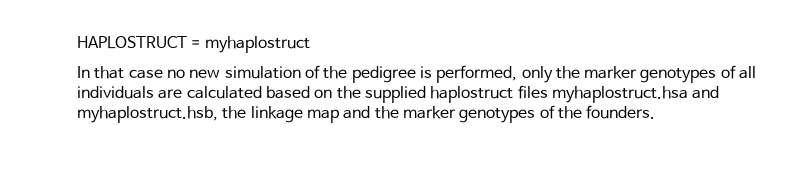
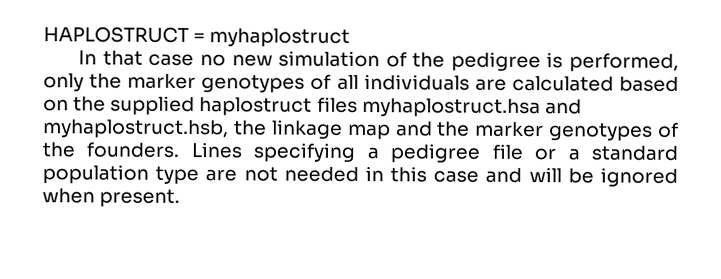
(656, 112) none -> [190,141,679,163] [42,164,678,187] [42,188,181,207] Lines specifying a pedigree file or a standard population type are not needed in this case and will be ignored when present.

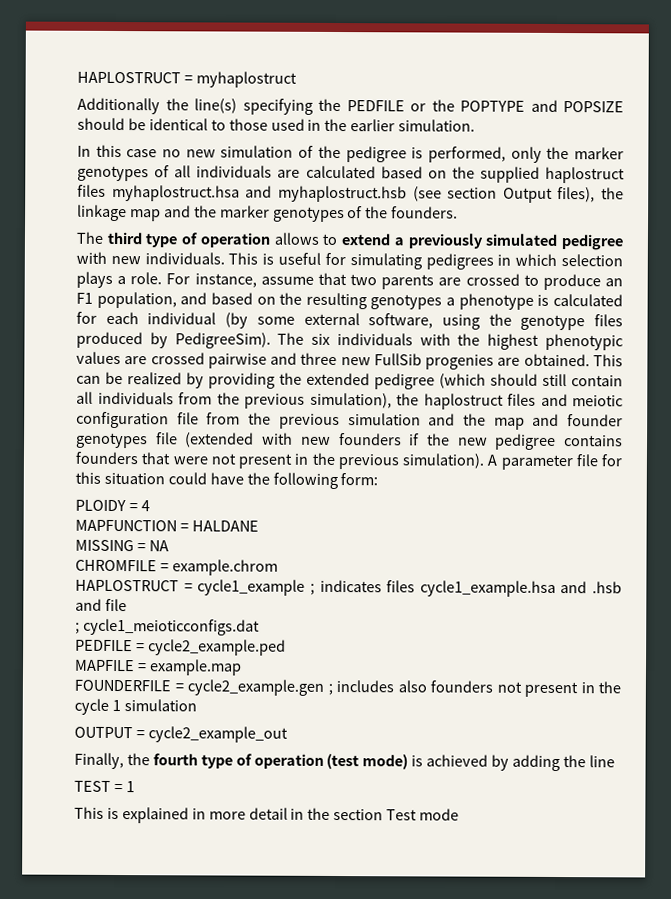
(351, 37) none -> [77,97,624,115] [77,117,476,132] // Additionally the line(s) specifying the PEDFILE or the POPTYPE and POPSIZE should be identical to those used in the earlier simulation.
[102,50,143,66] that -> [95,144,122,158] this
[43,119,229,139] myhaplostruct.hsb, -> [277,185,596,203] myhaplostruct.hsb (see section Output files),
[190,141,679,163] [42,164,678,187] [42,188,181,207] Lines specifying a pedigree file or a standard population type are not needed in this case and will be ignored when present. -> [76,231,623,251] [76,251,623,270] [76,271,623,291] [76,291,623,310] [76,311,623,331] [76,331,623,351] [76,351,623,370] [76,371,623,390] [76,391,623,410] [76,411,623,430] [76,432,623,451] [75,451,622,471] [75,471,379,490] [75,499,150,512] [75,519,259,532] [75,539,169,552] [75,559,278,576] [75,579,622,597] [75,598,127,612] [75,618,260,636] [75,639,286,656] [74,659,242,676] [74,679,621,698] [74,698,197,715] [74,726,288,743] [74,752,615,772] [74,780,135,793] [74,806,460,824] // The third type of operation allows to extend a previously simulated pedigree with new individuals. This is useful for simulating pedigrees in which selection plays a role. For instance, assume that two parents are crossed to produce an F1 population, and based on the resulting genotypes a phenotype is calculated for each individual (by some external software, using the genotype files produced by PedigreeSim). The six individuals with the highest phenotypic values are crossed pairwise and three new FullSib progenies are obtained. This can be realized by providing the extended pedigree (which should still contain all individuals from the previous simulation), the haplostruct files and meiotic configuration file from the previous simulation and the map and founder genotypes file (extended with new founders if the new pedigree contains founders that were not present in the previous simulation). A parameter file for this situation could have the following form: // PLOIDY = 4 // MAPFUNCTION = HALDANE // MISSING = NA // CHROMFILE = example.chrom // HAPLOSTRUCT = cycle1_example ; indicates files cycle1_example.hsa and .hsb and file // ; cycle1_meioticconfigs.dat // PEDFILE = cycle2_example.ped // MAPFILE = example.map // FOUNDERFILE = cycle2_example.gen ; includes also founders not present in the cycle 1 simulation // OUTPUT = cycle2_example_out // Finally, the fourth type of operation (test mode) is achieved by adding the line // TEST = 1 // This is explained in more detail in the section Test mode

